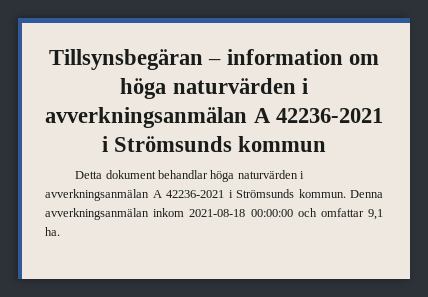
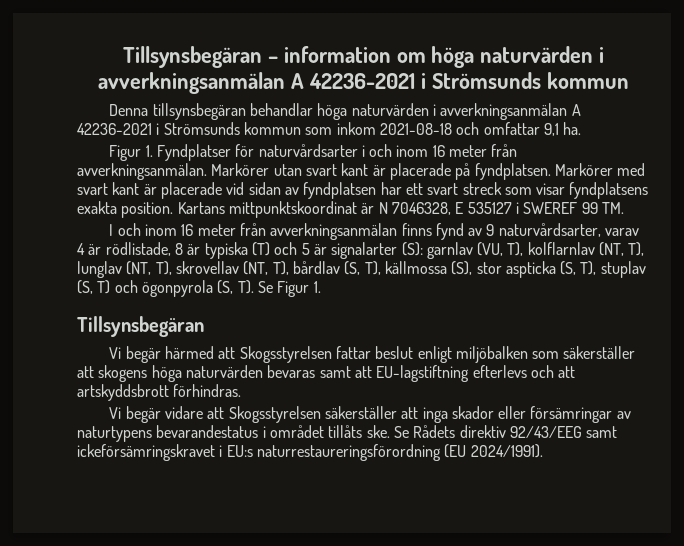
[75,170,156,179] Detta dokument -> [109,103,246,120] Denna tillsynsbegäran
[298,189,383,198] [45,208,149,220] kommun. Denna avverkningsanmälan -> [243,122,333,135] kommun som
[250,209,293,217] 00:00:00 -> (452, 129) none
(60, 231) none -> [109,144,518,161] [77,163,646,180] [77,182,649,199] [77,201,624,218] [109,223,640,240] [77,242,645,259] [77,261,646,278] [77,280,321,297] [77,316,204,337] [109,346,636,363] [77,365,576,382] [77,384,242,401] [109,406,631,423] [77,425,618,442] [77,444,543,461] // Figur 1. Fyndplatser för naturvårdsarter i och inom 16 meter från avverkningsanmälan. Markörer utan svart kant är placerade på fyndplatsen. Markörer med svart kant är placerade vid sidan av fyndplatsen har ett svart streck som visar fyndplatsens exakta position. Kartans mittpunktskoordinat är N 7046328, E 535127 i SWEREF 99 TM. // I och inom 16 meter från avverkningsanmälan finns fynd av 9 naturvårdsarter, varav 4 är rödlistade, 8 är typiska (T) och 5 är signalarter (S): garnlav (VU, T), kolflarnlav (NT, T), lunglav (NT, T), skrovellav (NT, T), bårdlav (S, T), källmossa (S), stor aspticka (S, T), stuplav (S, T) och ögonpyrola (S, T). Se Figur 1. // Tillsynsbegäran // Vi begär härmed att Skogsstyrelsen fattar beslut enligt miljöbalken som säkerställer att skogens höga naturvärden bevaras samt att EU-lagstiftning efterlevs och att artskyddsbrott förhindras. // Vi begär vidare att Skogsstyrelsen säkerställer att inga skador eller försämringar av naturtypens bevarandestatus i området tillåts ske. Se Rådets direktiv 92/43/EEG samt ickeförsämringskravet i EU:s naturrestaureringsförordning (EU 2024/1991).

